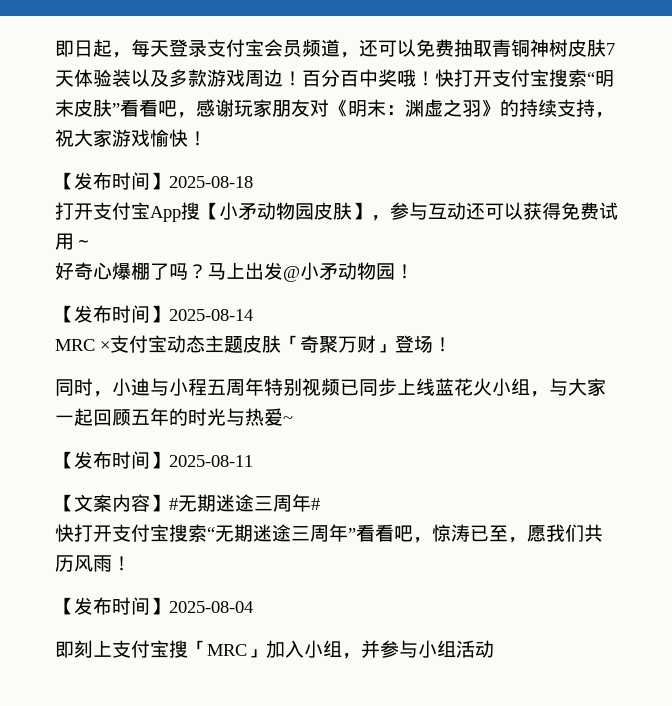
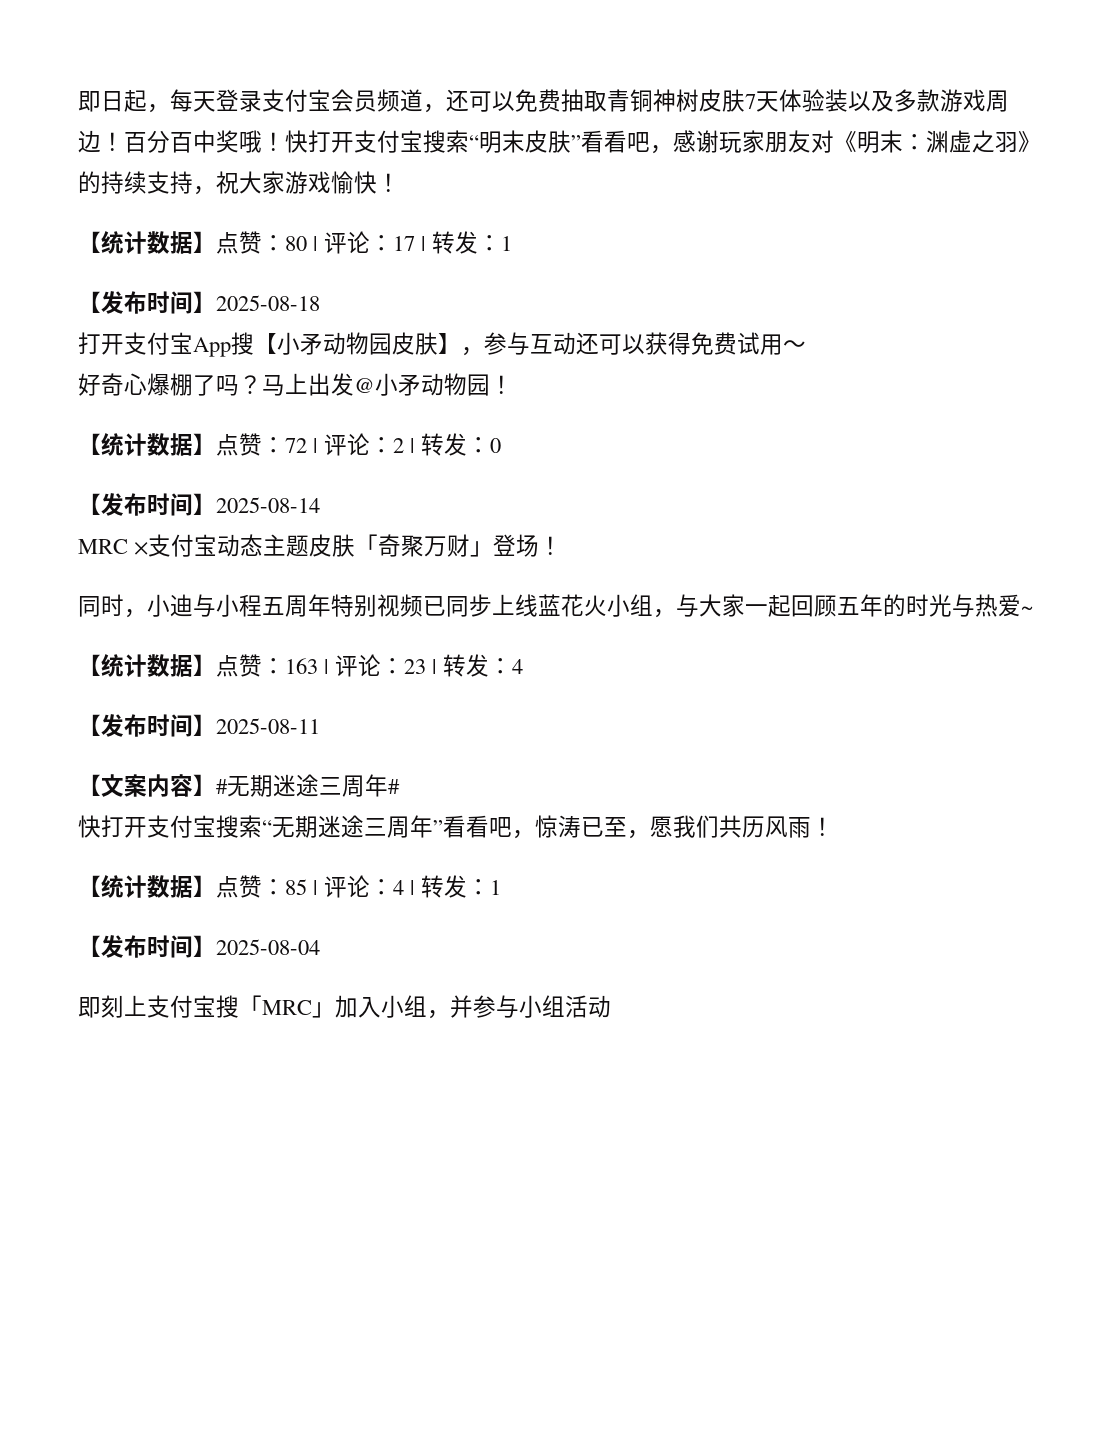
(207, 138) none -> [78,231,513,254] // 【统计数据】点赞：80 | 评论：17 | 转发：1
(414, 271) none -> [78,433,502,456] // 【统计数据】点赞：72 | 评论：2 | 转发：0
(293, 420) none -> [78,654,524,677] // 【统计数据】点赞：163 | 评论：23 | 转发：4
(131, 563) none -> [78,875,502,898] // 【统计数据】点赞：85 | 评论：4 | 转发：1

